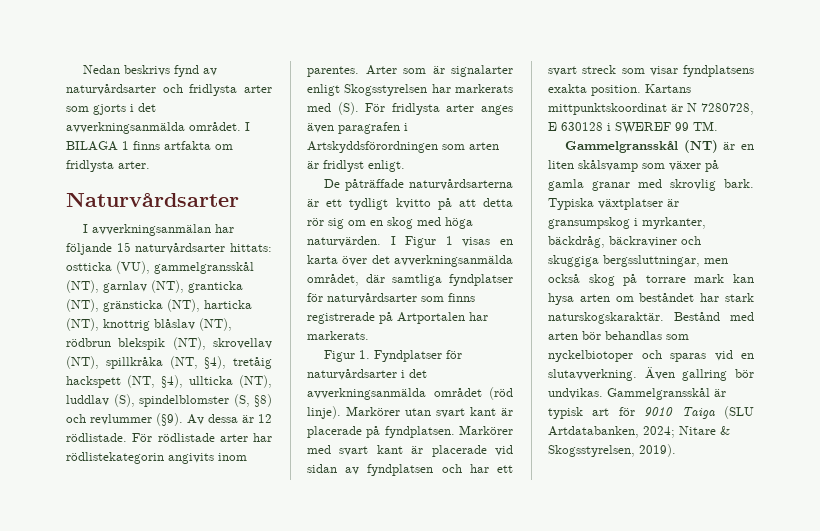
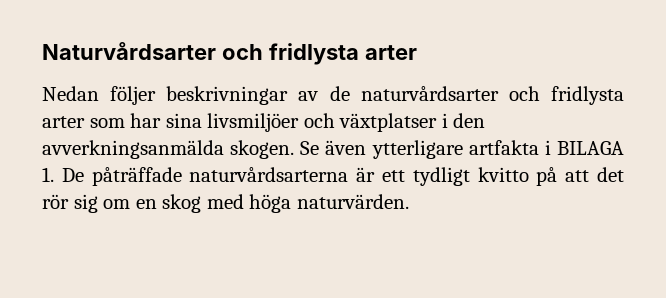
[83,65,218,77] Nedan beskrivs fynd av -> [42,42,417,65] [42,86,350,105] Naturvårdsarter och fridlysta arter // Nedan följer beskrivningar av de
[93,103,156,115] [66,122,250,134] [66,141,233,151] [66,160,150,172] [66,192,239,207] [83,224,235,236] [66,242,272,255] [66,261,254,274] [66,280,243,293] [66,299,252,312] [66,318,232,331] [66,337,272,350] [66,356,272,369] [66,375,272,388] [66,394,272,407] [66,413,272,426] [66,433,272,442] [66,452,247,464] [307,65,513,77] [307,84,513,96] [307,102,513,115] [307,122,408,134] [307,141,499,153] [307,160,405,172] gjorts i det avverkningsanmälda området. I BILAGA 1 finns artfakta om fridlysta arter. // Naturvårdsarter // I avverkningsanmälan har följande 15 naturvårdsarter hittats: ostticka (VU), gammelgransskål (NT), garnlav (NT), granticka (NT), gränsticka (NT), harticka (NT), knottrig blåslav (NT), rödbrun blekspik (NT), skrovellav (NT), spillkråka (NT, §4), tretåig hackspett (NT, §4), ullticka (NT), luddlav (S), spindelblomster (S, §8) och revlummer (§9). Av dessa är 12 rödlistade. För rödlistade arter har rödlistekategorin angivits inom parentes. Arter som är signalarter enligt Skogsstyrelsen har markerats med (S). För fridlysta arter anges även paragrafen i Artskyddsförordningen som arten är fridlyst enligt. // -> [130,113,486,132] [42,140,625,159] [42,167,54,182] har sina livsmiljöer och växtplatser i den avverkningsanmälda skogen. Se även ytterligare artfakta i BILAGA 1.
[483,198,513,207] detta -> [597,167,624,182] det
[390,236,513,248] [307,255,513,267] [307,274,513,286] [307,293,475,304] [307,312,488,324] [307,331,369,340] [324,350,463,362] [307,369,427,380] [307,387,513,400] [307,406,513,419] [307,425,513,438] [307,445,513,457] [307,464,513,476] [548,65,754,77] [548,84,691,96] [548,103,754,115] [548,121,718,134] [565,140,754,153] [548,160,719,172] [548,179,754,191] [548,198,679,210] [548,217,706,229] [548,236,701,248] [548,255,728,267] [548,274,754,286] [548,293,754,305] [548,312,754,324] [548,331,689,340] [548,350,754,362] [548,367,754,381] [548,388,726,400] [548,406,754,419] [548,426,730,438] [548,444,676,457] I Figur 1 visas en karta över det avverkningsanmälda området, där samtliga fyndplatser för naturvårdsarter som finns registrerade på Artportalen har markerats. // Figur 1. Fyndplatser för naturvårdsarter i det avverkningsanmälda området (röd linje). Markörer utan svart kant är placerade på fyndplatsen. Markörer med svart kant är placerade vid sidan av fyndplatsen och har ett svart streck som visar fyndplatsens exakta position. Kartans mittpunktskoordinat är N 7280728, E 630128 i SWEREF 99 TM. // Gammelgransskål (NT) är en liten skålsvamp som växer på gamla granar med skrovlig bark. Typiska växtplatser är gransumpskog i myrkanter, bäckdråg, bäckraviner och skuggiga bergssluttningar, men också skog på torrare mark kan hysa arten om beståndet har stark naturskogskaraktär. Bestånd med arten bör behandlas som nyckelbiotoper och sparas vid en slutavverkning. Även gallring bör undvikas. Gammelgransskål är typisk art för 9010 Taiga (SLU Artdatabanken, 2024; Nitare & Skogsstyrelsen, 2019). -> (409, 201) none

